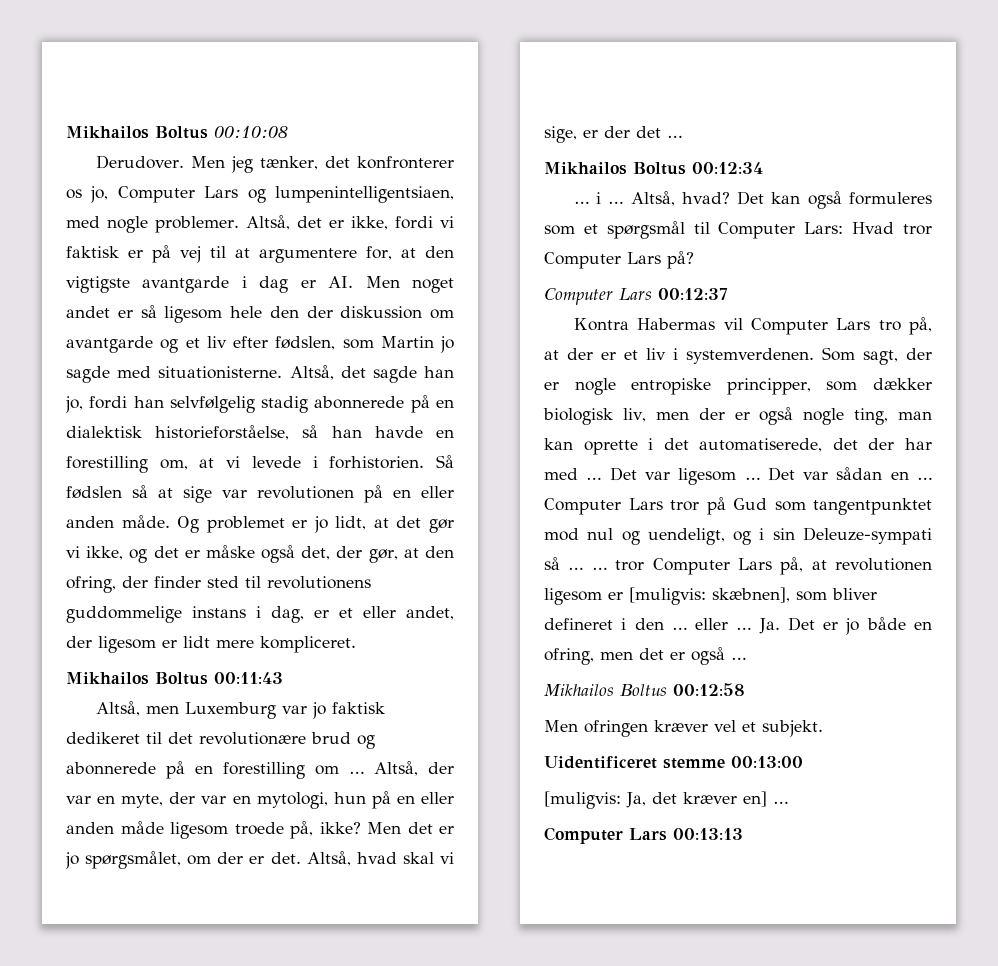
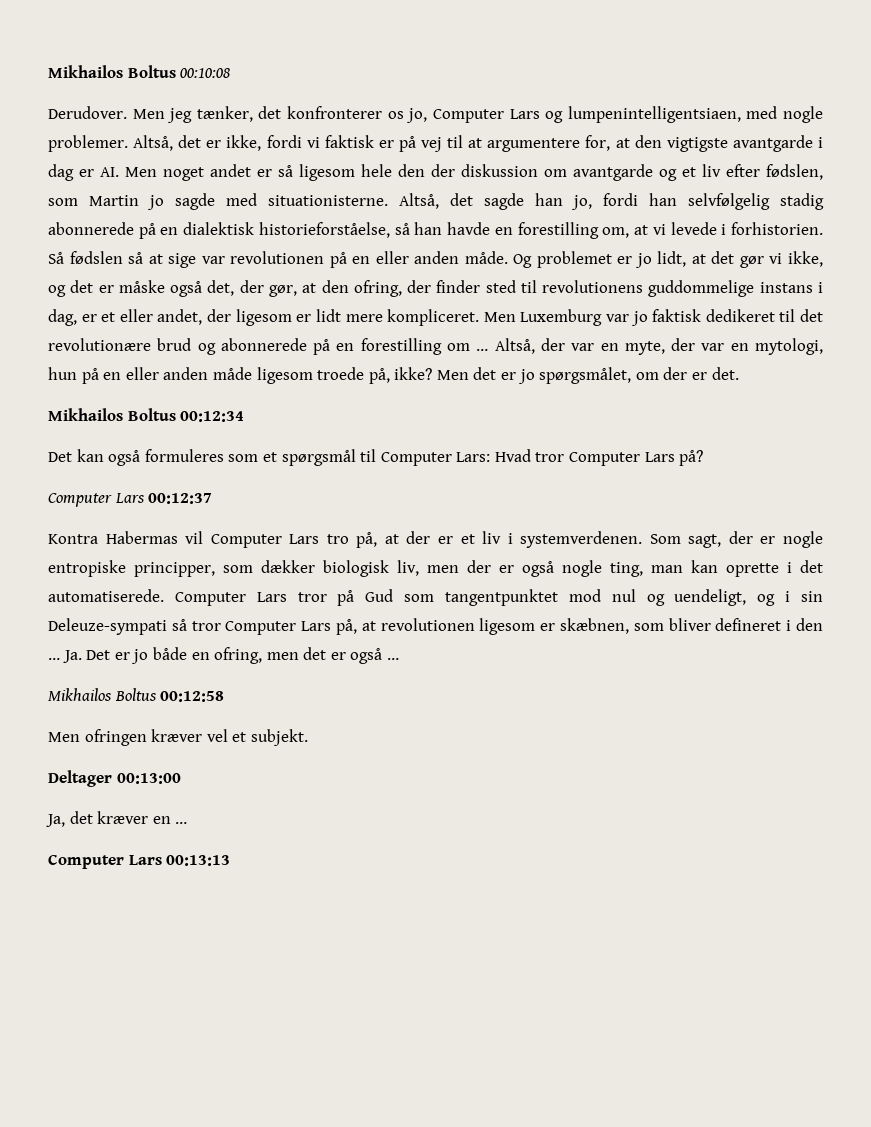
[66,672,283,685] [95,701,179,716] // Mikhailos Boltus 00:11:43 // Altså, men -> [483,312,516,322] Men
[306,851,454,866] [544,126,682,143] [544,162,763,175] [573,191,730,206] Altså, hvad skal vi sige, er der det … // Mikhailos Boltus 00:12:34 // … i … Altså, hvad? -> [48,408,245,422] // Mikhailos Boltus 00:12:34 //
[699,438,932,452] [544,467,932,485] automatiserede, det der har med … Det var ligesom … Det var sådan en … -> [48,589,164,602] automatiserede.
[568,567,607,570] … … -> (187, 625) none
[629,587,790,605] [muligvis: skæbnen], -> [560,618,630,634] skæbnen,
[695,618,752,630] eller … -> (60, 659) none
[544,756,725,769] Uidentificeret stemme -> [48,770,112,787] Deltager
[544,791,621,809] [muligvis: -> (181, 778) none
[743,791,767,807] en] -> [152,816,171,824] en

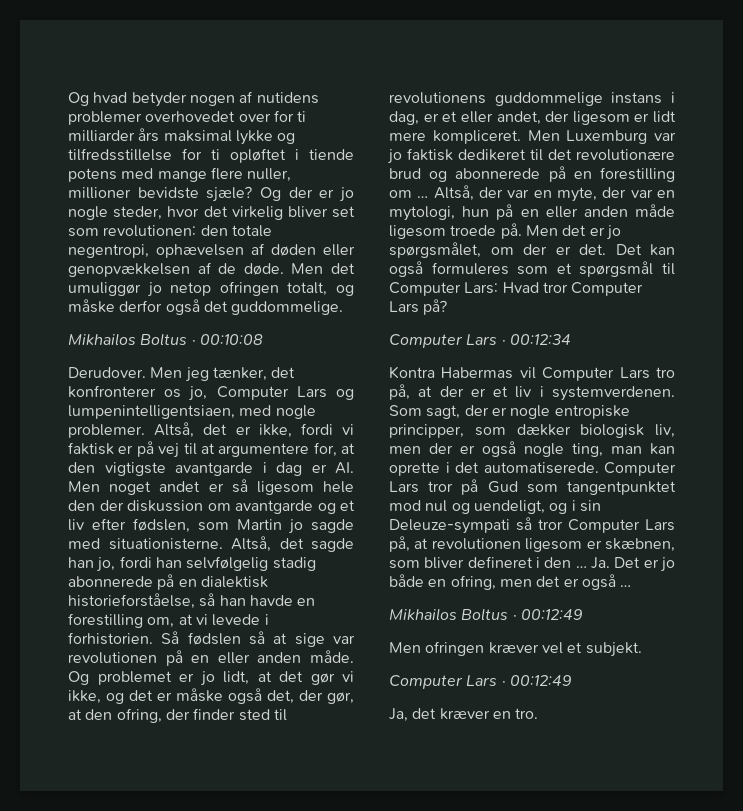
[48,65,176,78] Mikhailos Boltus -> [68,91,319,107] [68,110,307,125] [68,128,296,145] [68,148,354,163] [68,167,292,182] [68,186,354,202] [68,206,355,220] [68,225,272,237] [68,243,355,258] [68,262,355,277] [68,281,354,297] [68,299,344,315] [68,333,196,346] Og hvad betyder nogen af nutidens problemer overhovedet over for ti milliarder års maksimal lykke og tilfredsstillelse for ti opløftet i tiende potens med mange flere nuller, millioner bevidste sjæle? Og der er jo nogle steder, hvor det virkelig bliver set som revolutionen: den totale negentropi, ophævelsen af døden eller genopvækkelsen af de døde. Men det umuliggør jo netop ofringen totalt, og måske derfor også det guddommelige. // Mikhailos Boltus ·
[368,367,433,384] på, ikke? -> [500,223,522,239] på.
[48,408,245,422] // Mikhailos Boltus 00:12:34 // -> (606, 249) none
[148,493,213,504] 00:12:37 -> [501,334,571,345] · 00:12:34
[160,691,225,702] 00:12:58 -> [512,609,583,620] · 00:12:49
[48,770,181,787] Deltager 00:13:00 -> [389,675,572,689] Computer Lars · 00:12:49
[175,822,188,824] [48,854,231,869] … // Computer Lars 00:13:13 -> [515,708,539,719] tro.

